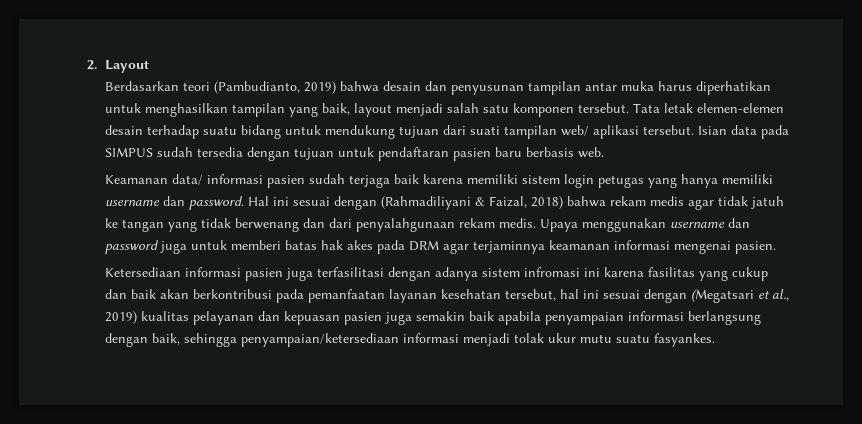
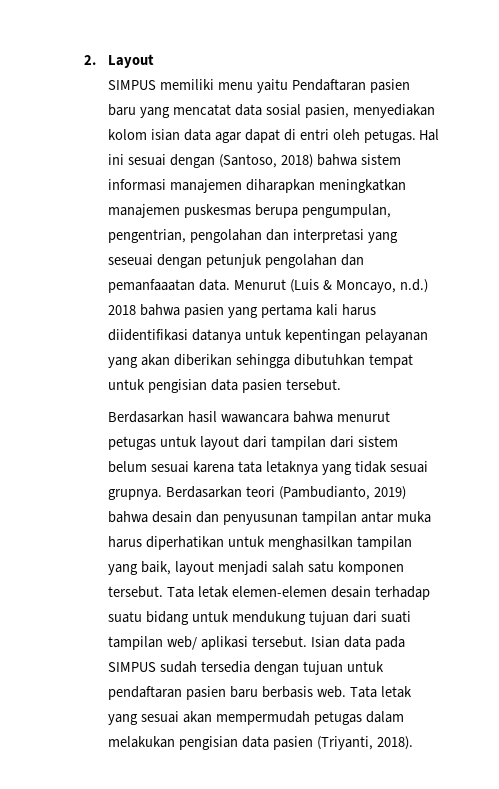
(149, 66) none -> [108,79,410,93] [108,104,435,118] [108,129,440,143] [108,154,401,168] [108,179,406,193] [108,204,391,218] [108,229,398,243] [108,254,364,268] [108,279,428,293] [108,304,376,318] [108,329,428,343] [108,354,413,368] [108,379,341,393] [108,411,390,423] [108,436,398,450] [108,461,428,475] [108,489,163,500] SIMPUS memiliki menu yaitu Pendaftaran pasien baru yang mencatat data sosial pasien, menyediakan kolom isian data agar dapat di entri oleh petugas. Hal ini sesuai dengan (Santoso, 2018) bahwa sistem informasi manajemen diharapkan meningkatkan manajemen puskesmas berupa pengumpulan, pengentrian, pengolahan dan interpretasi yang seseuai dengan petunjuk pengolahan dan pemanfaaatan data. Menurut (Luis & Moncayo, n.d.) 2018 bahwa pasien yang pertama kali harus diidentifikasi datanya untuk kepentingan pelayanan yang akan diberikan sehingga dibutuhkan tempat untuk pengisian data pasien tersebut. // Berdasarkan hasil wawancara bahwa menurut petugas untuk layout dari tampilan dari sistem belum sesuai karena tata letaknya yang tidak sesuai grupnya.
[104,174,773,188] [104,196,784,210] [104,218,750,232] [104,240,776,254] [104,267,768,281] [104,289,789,303] [104,311,761,325] [104,333,715,347] // Keamanan data/ informasi pasien sudah terjaga baik karena memiliki sistem login petugas yang hanya memiliki username dan password. Hal ini sesuai dengan (Rahmadiliyani & Faizal, 2018) bahwa rekam medis agar tidak jatuh ke tangan yang tidak berwenang dan dari penyalahgunaan rekam medis. Upaya menggunakan username dan password juga untuk memberi batas hak akes pada DRM agar terjaminnya keamanan informasi mengenai pasien. // Ketersediaan informasi pasien juga terfasilitasi dengan adanya sistem infromasi ini karena fasilitas yang cukup dan baik akan berkontribusi pada pemanfaatan layanan kesehatan tersebut, hal ini sesuai dengan (Megatsari et al., 2019) kualitas pelayanan dan kepuasan pasien juga semakin baik apabila penyampaian informasi berlangsung dengan baik, sehingga penyampaian/ketersediaan informasi menjadi tolak ukur mutu suatu fasyankes. -> [349,686,412,698] [108,711,404,725] [108,736,413,750] Tata letak yang sesuai akan mempermudah petugas dalam melakukan pengisian data pasien (Triyanti, 2018).

